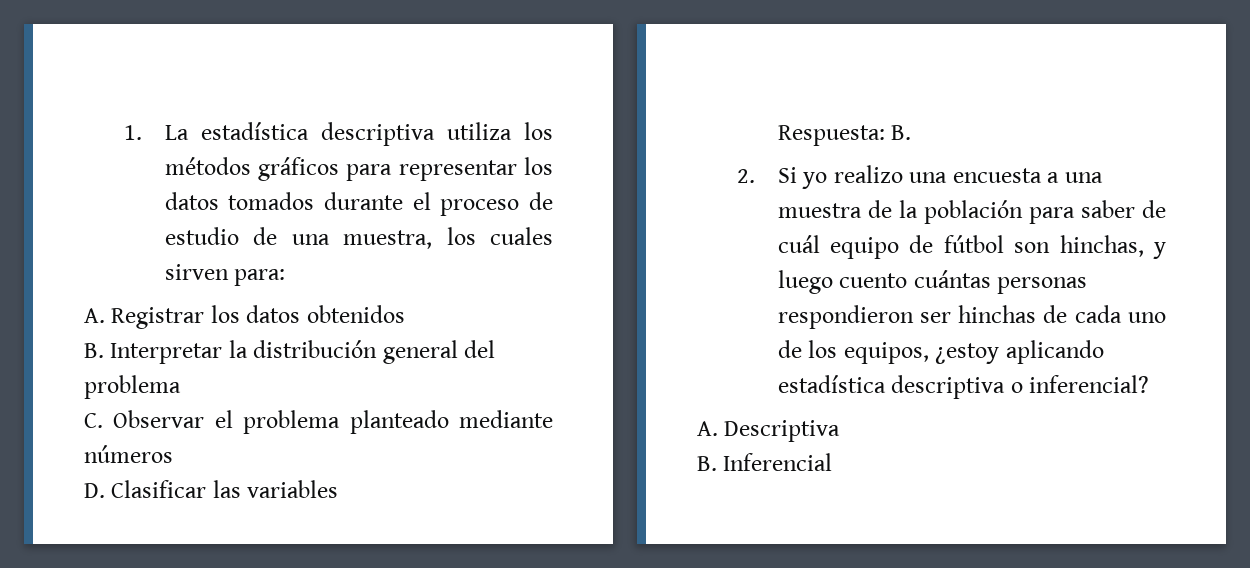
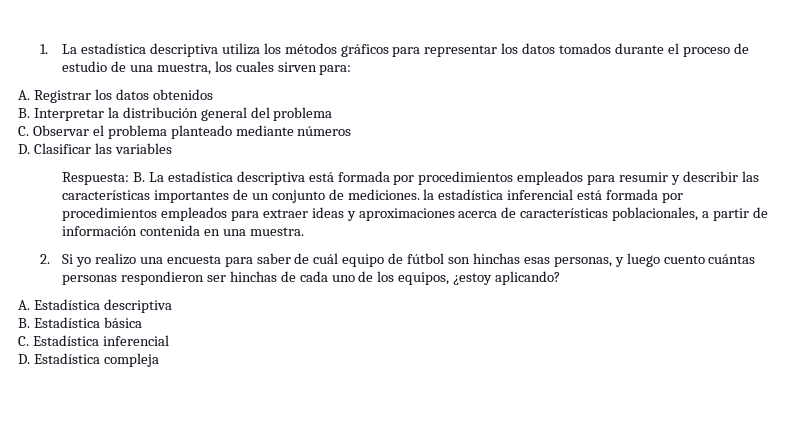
(912, 132) none -> [148,171,759,185] [62,189,684,203] [62,207,768,221] [62,225,304,236] La estadística descriptiva está formada por procedimientos empleados para resumir y describir las características importantes de un conjunto de mediciones. la estadística inferencial está formada por procedimientos empleados para extraer ideas y aproximaciones acerca de características poblacionales, a partir de información contenida en una muestra.
[1047,172,1103,183] [777,200,1023,224] a una muestra de la población -> (221, 259) none
[1059,235,1144,257] hinchas, -> [472,253,612,267] hinchas esas personas,
[1005,340,1104,364] [777,375,1150,399] [697,420,841,442] [697,453,833,471] aplicando estadística descriptiva o inferencial? // A. Descriptiva // B. Inferencial -> [495,271,561,285] [18,299,172,313] [18,317,142,328] [18,335,169,346] [18,353,159,367] aplicando? // A. Estadística descriptiva // B. Estadística básica // C. Estadística inferencial // D. Estadística compleja

